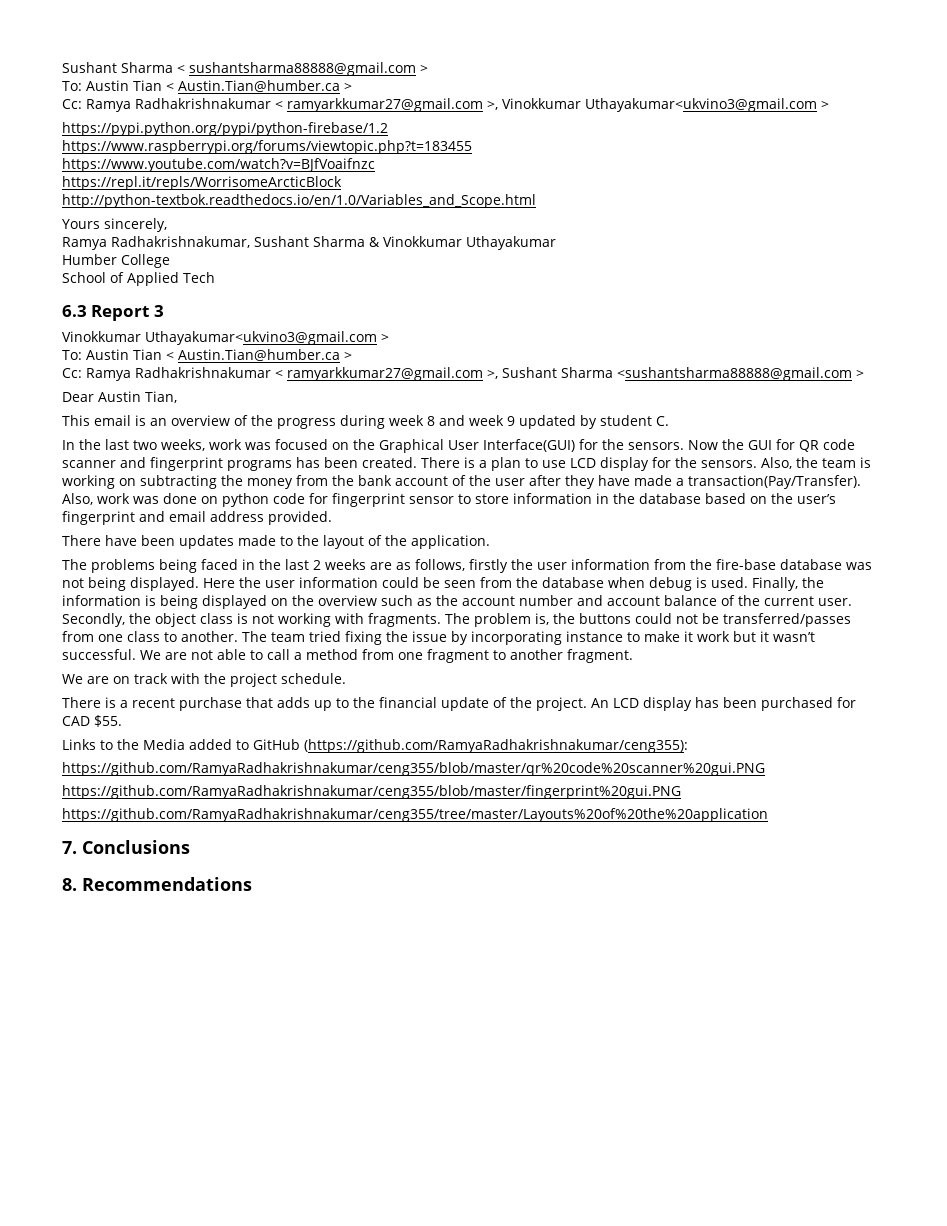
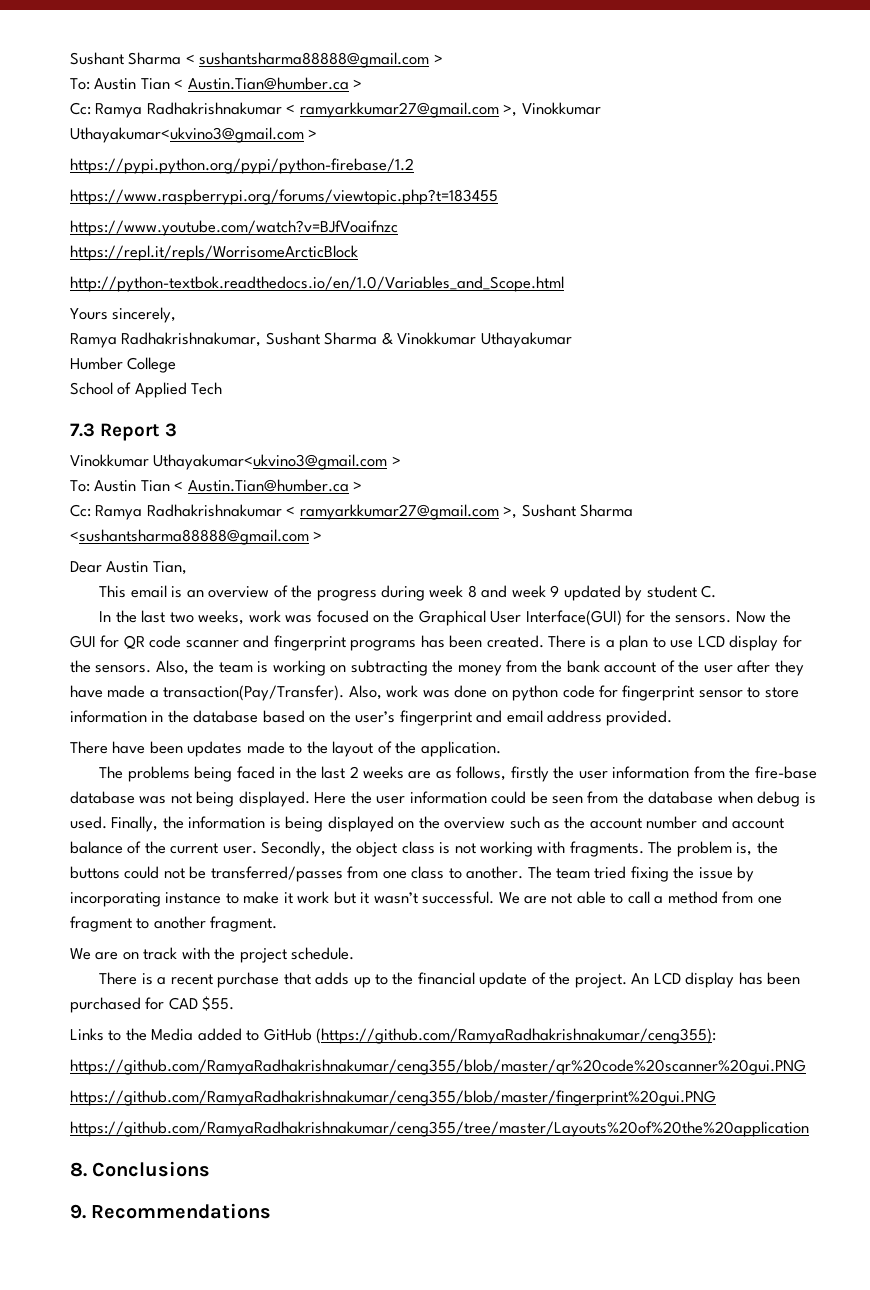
[62,305,87,317] 6.3 -> [70,423,95,437] 7.3
[62,841,77,854] 7. -> [70,1162,87,1177] 8.
[62,878,77,891] 8. -> [70,1204,86,1219] 9.

